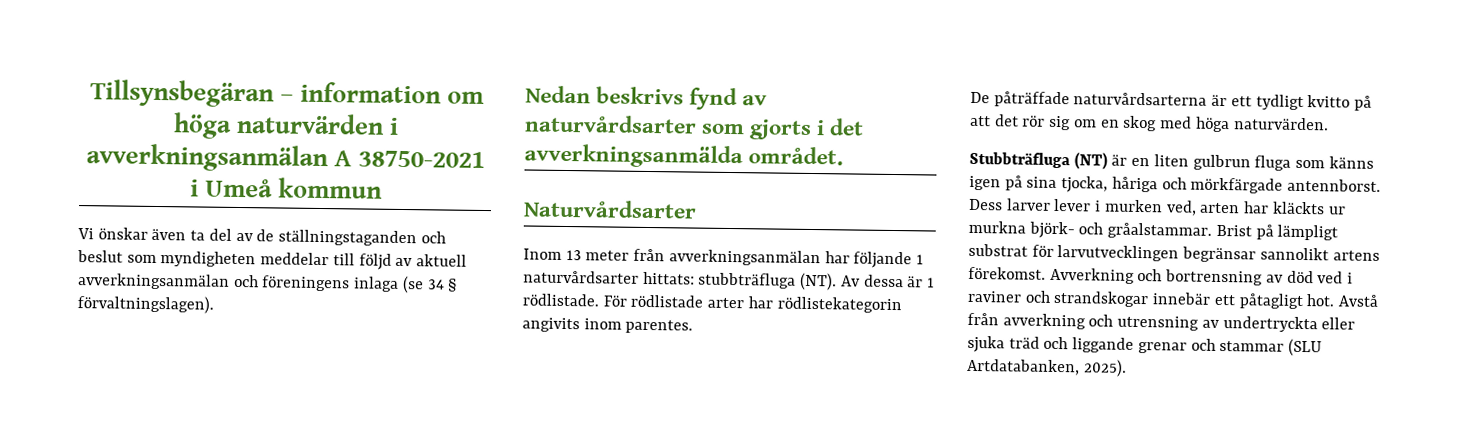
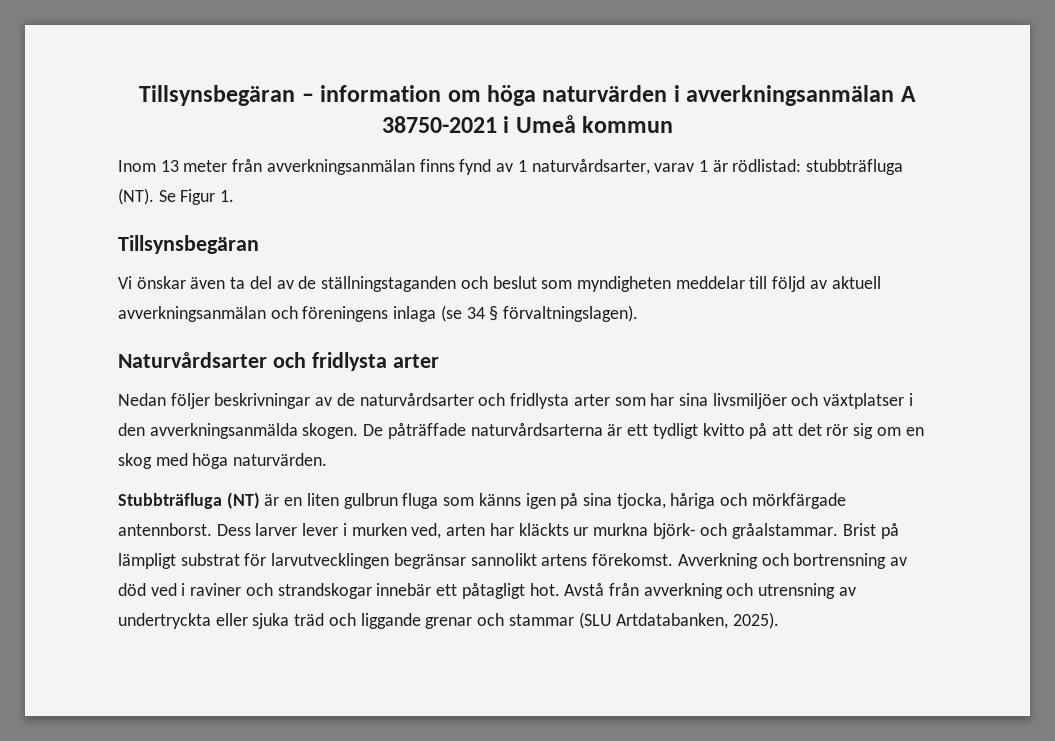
(383, 188) none -> [118,159,904,175] [118,188,235,205] [118,235,259,254] // Inom 13 meter från avverkningsanmälan finns fynd av 1 naturvårdsarter, varav 1 är rödlistad: stubbträfluga (NT). Se Figur 1. // Tillsynsbegäran
[525,85,768,111] [524,114,865,140] [524,143,845,169] [523,199,697,219] [523,248,925,269] [523,270,936,291] [522,293,902,314] [522,317,694,334] Nedan beskrivs fynd av naturvårdsarter som gjorts i det avverkningsanmälda området. // Naturvårdsarter // Inom 13 meter från avverkningsanmälan har följande 1 naturvårdsarter hittats: stubbträfluga (NT). Av dessa är 1 rödlistade. För rödlistade arter har rödlistekategorin angivits inom parentes. // -> [118,352,439,371] [118,393,913,409] [118,423,359,439] Naturvårdsarter och fridlysta arter // Nedan följer beskrivningar av de naturvårdsarter och fridlysta arter som har sina livsmiljöer och växtplatser i den avverkningsanmälda skogen.

